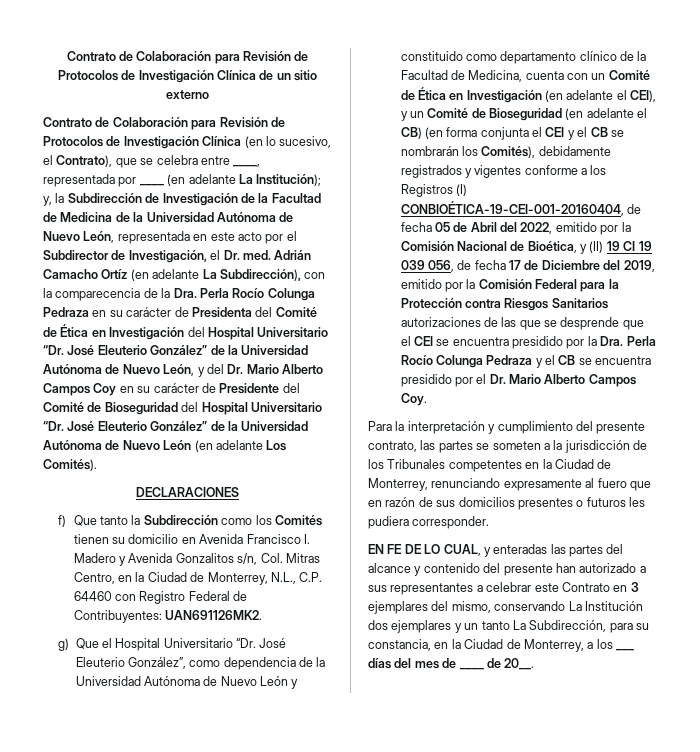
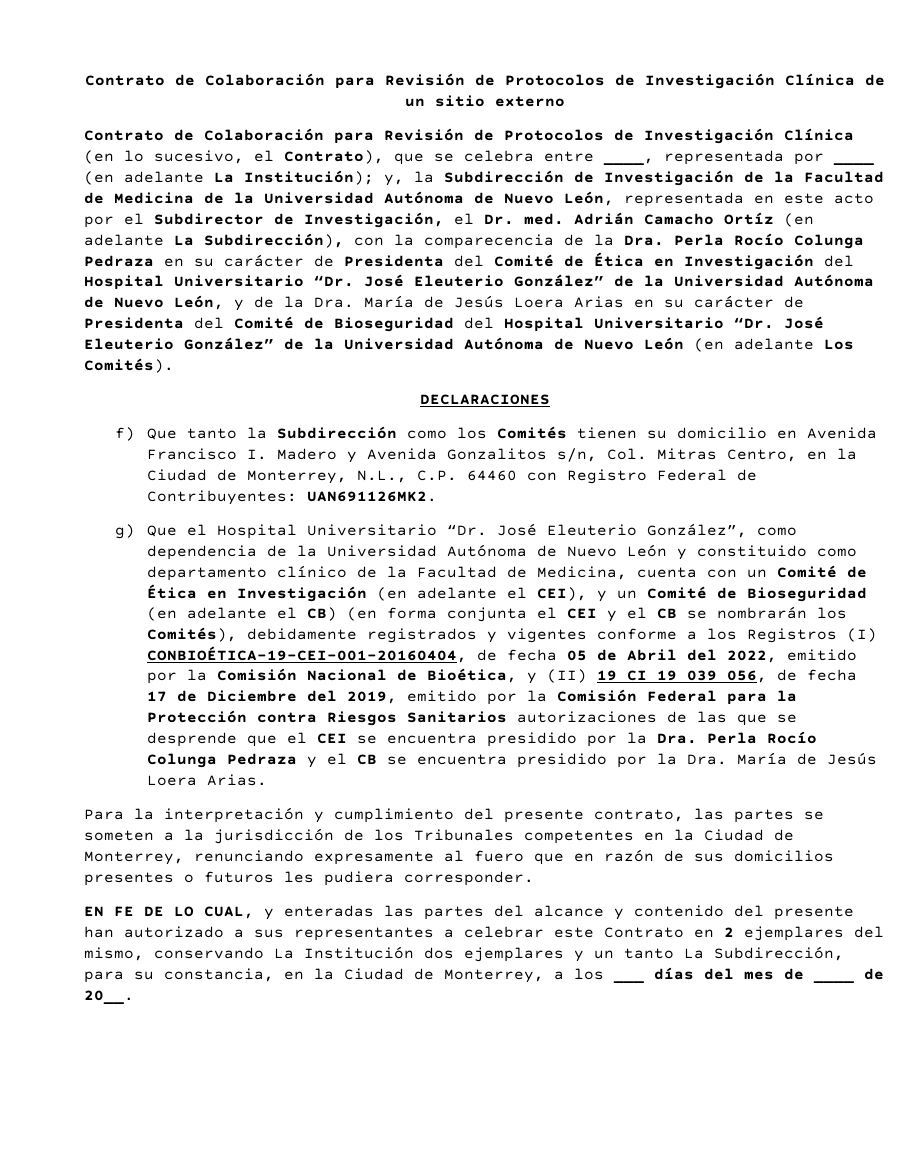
[206,364,323,374] [43,383,280,396] del Dr. Mario Alberto Campos Coy en su carácter de Presidente -> [254,295,804,308] [84,317,184,329] de la Dra. María de Jesús Loera Arias en su carácter de Presidenta
[476,374,636,387] [400,393,427,406] el Dr. Mario Alberto Campos Coy. -> [656,752,877,765] [146,774,267,786] la Dra. María de Jesús Loera Arias.
[630,582,639,592] 3 -> [724,927,734,937] 2

